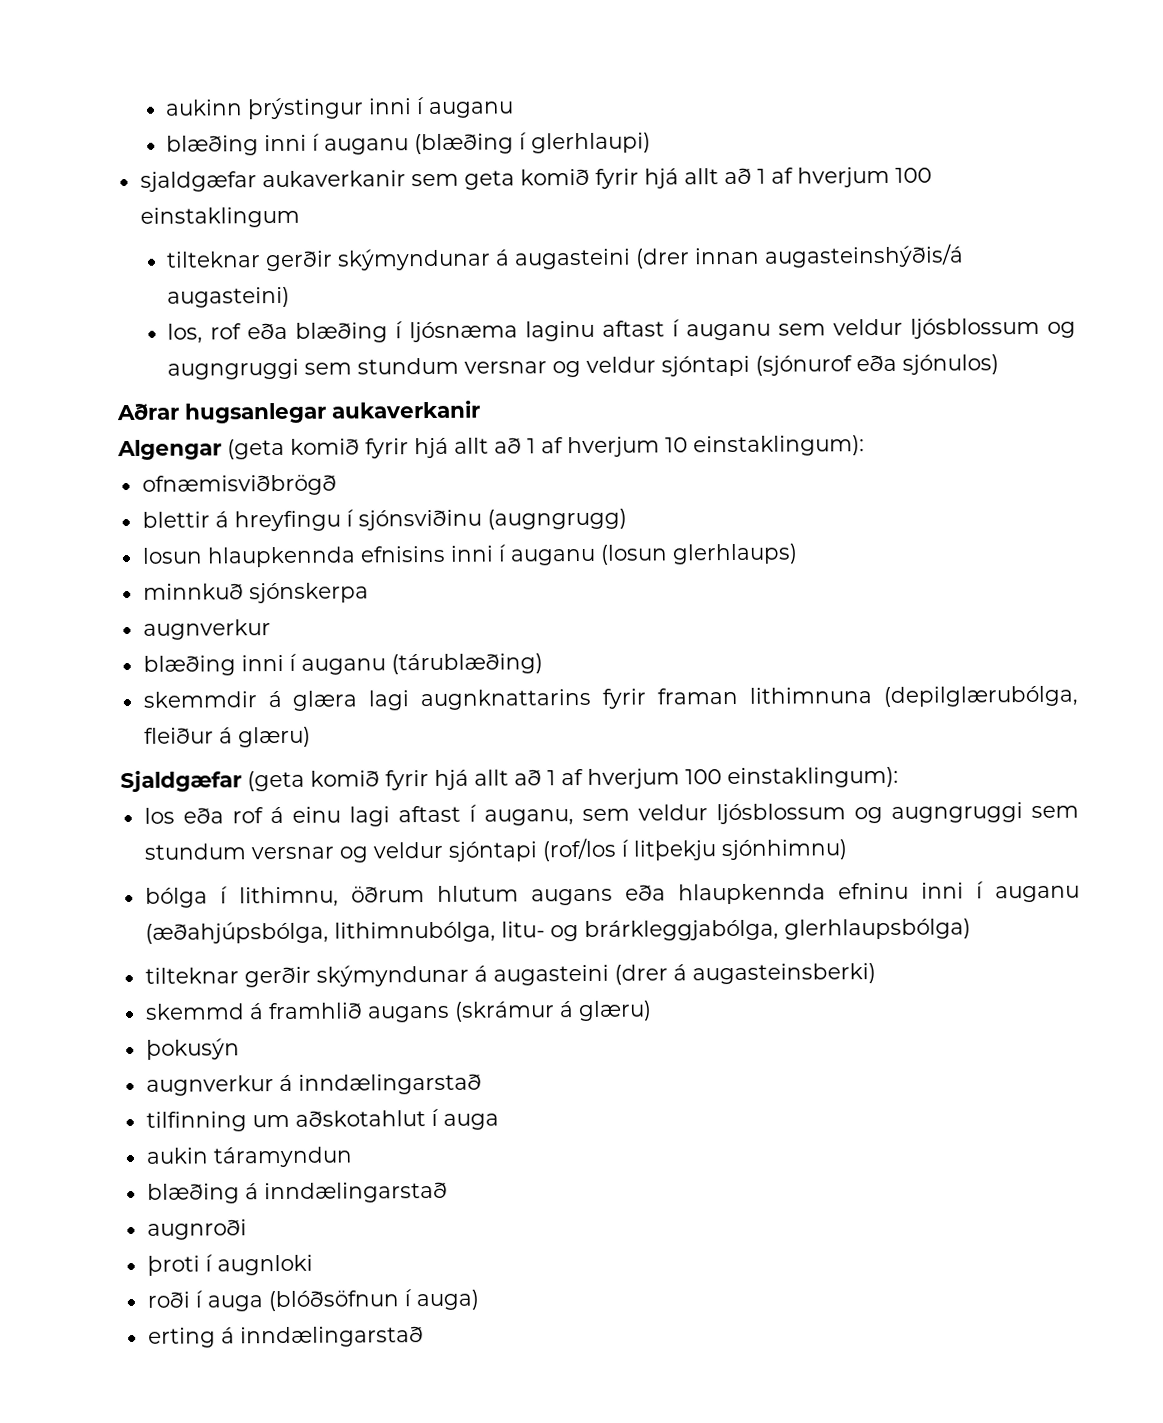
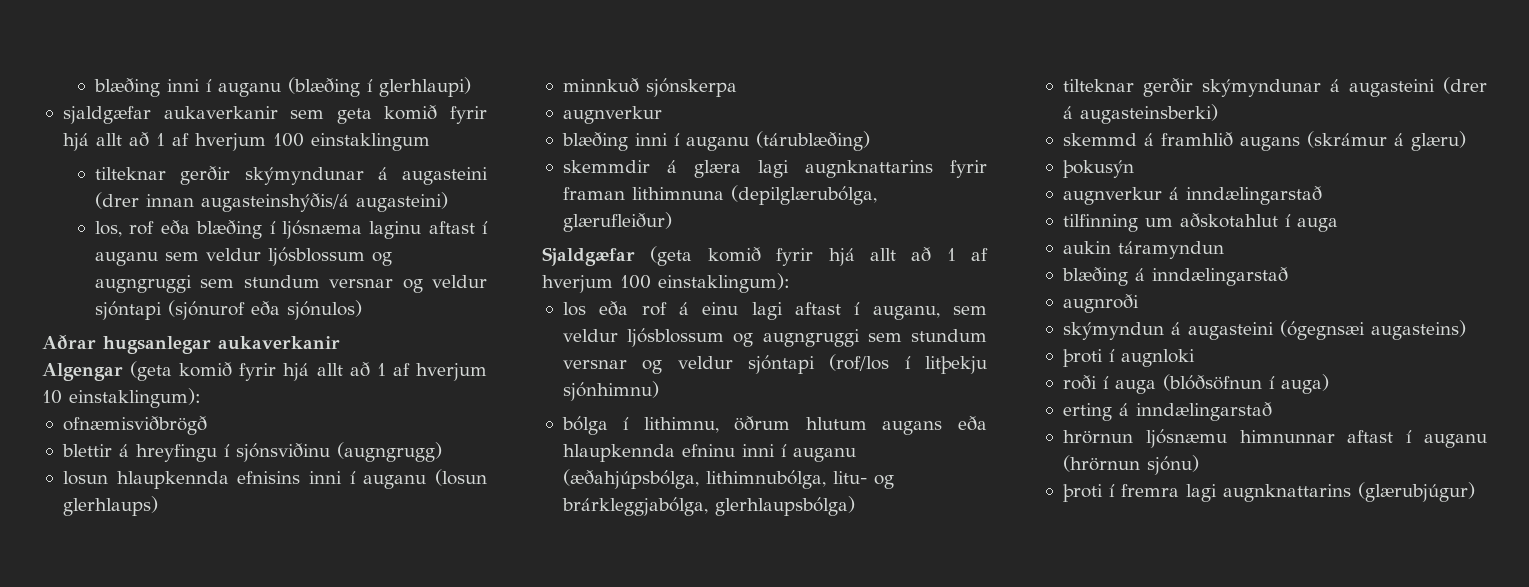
[165,97,515,120] aukinn þrýstingur inni í auganu // -> (94, 87) none
[143,726,311,748] fleiður á glæru) -> [562,212,672,232] glærufleiður)
(247, 1229) none -> [1062,320,1466,340] // skýmyndun á augasteini (ógegnsæi augasteins)
(424, 1337) none -> [1062,429,1487,448] [1062,455,1199,475] [1062,482,1475,502] // hrörnun ljósnæmu himnunnar aftast í auganu (hrörnun sjónu) // þroti í fremra lagi augnknattarins (glærubjúgur)

